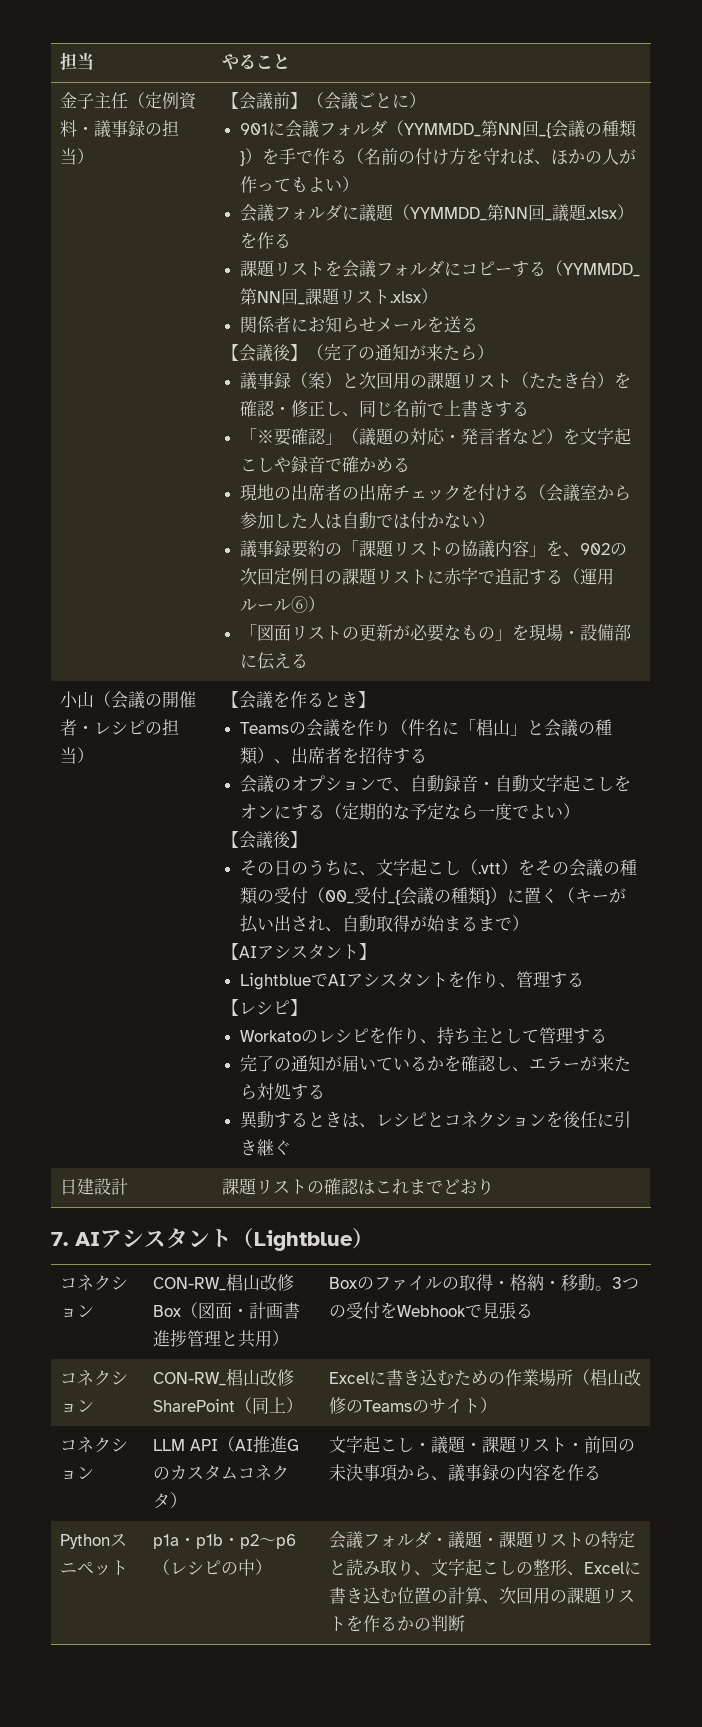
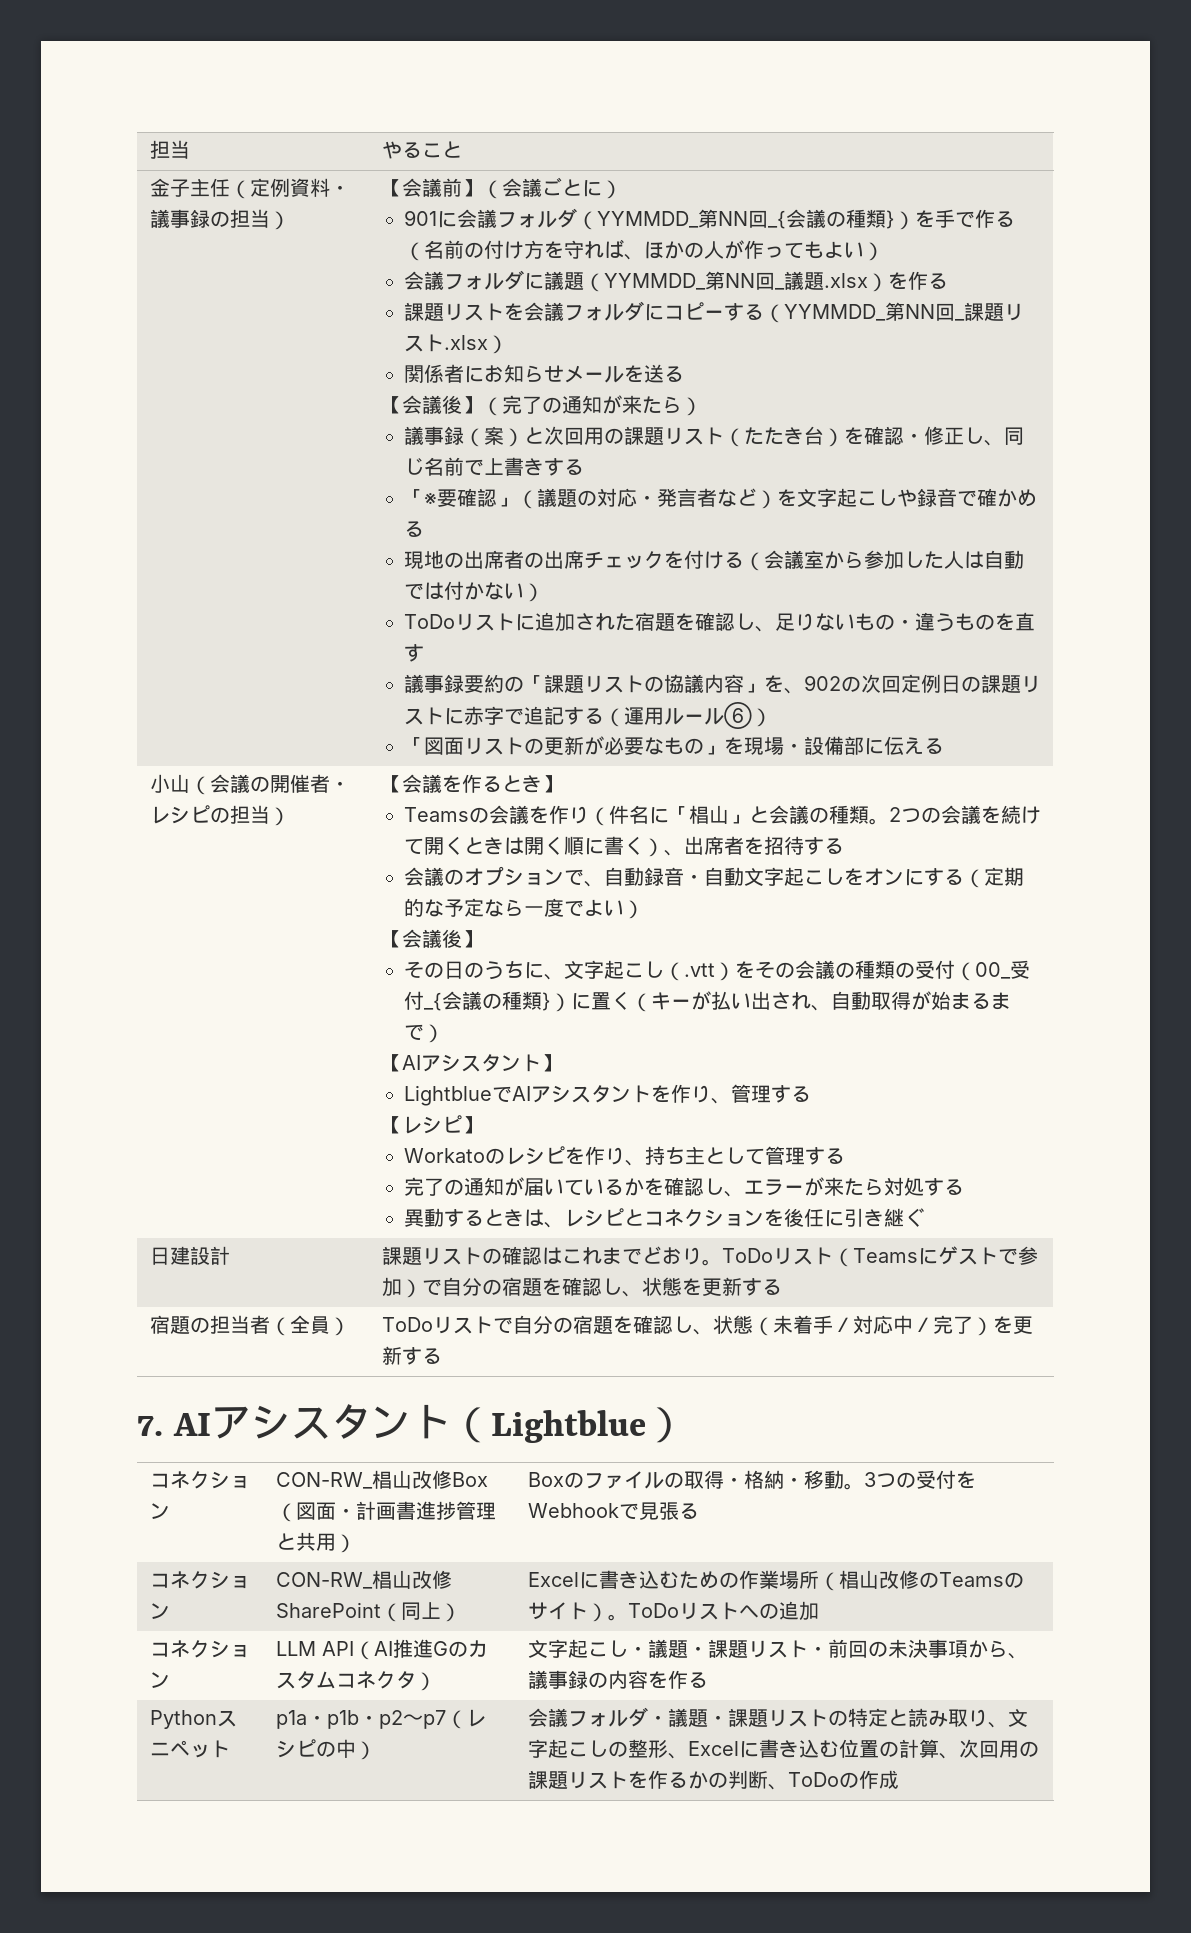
(496, 520) none -> [403,612,1035,632] [403,644,424,662] // ToDoリストに追加された宿題を確認し、足りないもの・違うものを直す
(259, 756) none -> [868,805,1041,825] [403,836,644,855] 。2つの会議を続けて開くときは開く順に書く
(494, 1186) none -> [701,1246,1038,1267] [381,1277,782,1298] [149,1315,350,1336] [381,1315,1033,1336] [381,1346,442,1365] 。ToDoリスト（Teamsにゲストで参加）で自分の宿題を確認し、状態を更新する // 宿題の担当者（全員） | ToDoリストで自分の宿題を確認し、状態（未着手／対応中／完了）を更新する
(497, 1405) none -> [607,1601,819,1621] 。ToDoリストへの追加
[275,1534,296,1549] p6 -> [422,1710,446,1729] p7
(465, 1623) none -> [767,1770,899,1790] 、ToDoの作成

